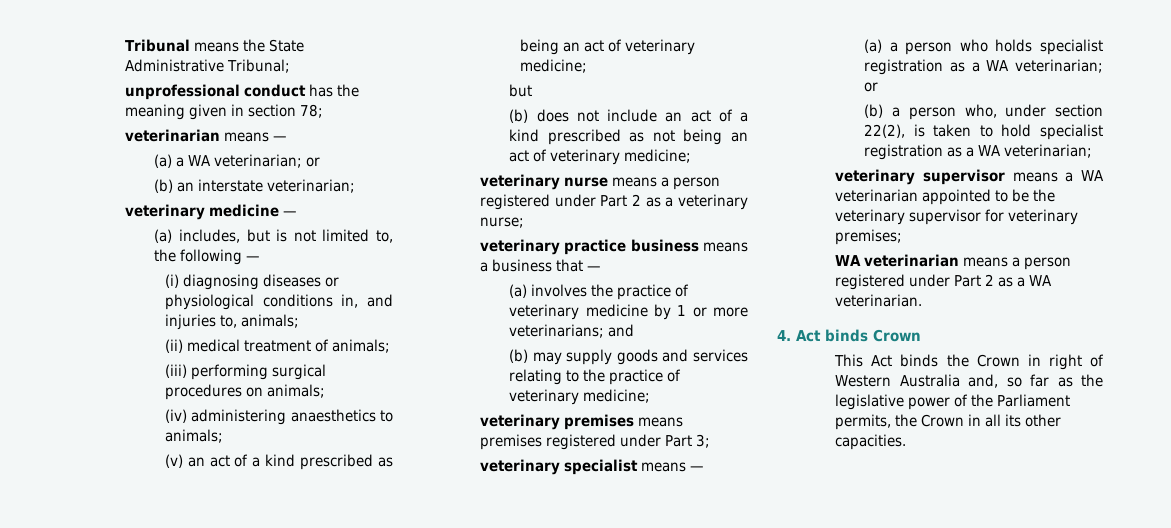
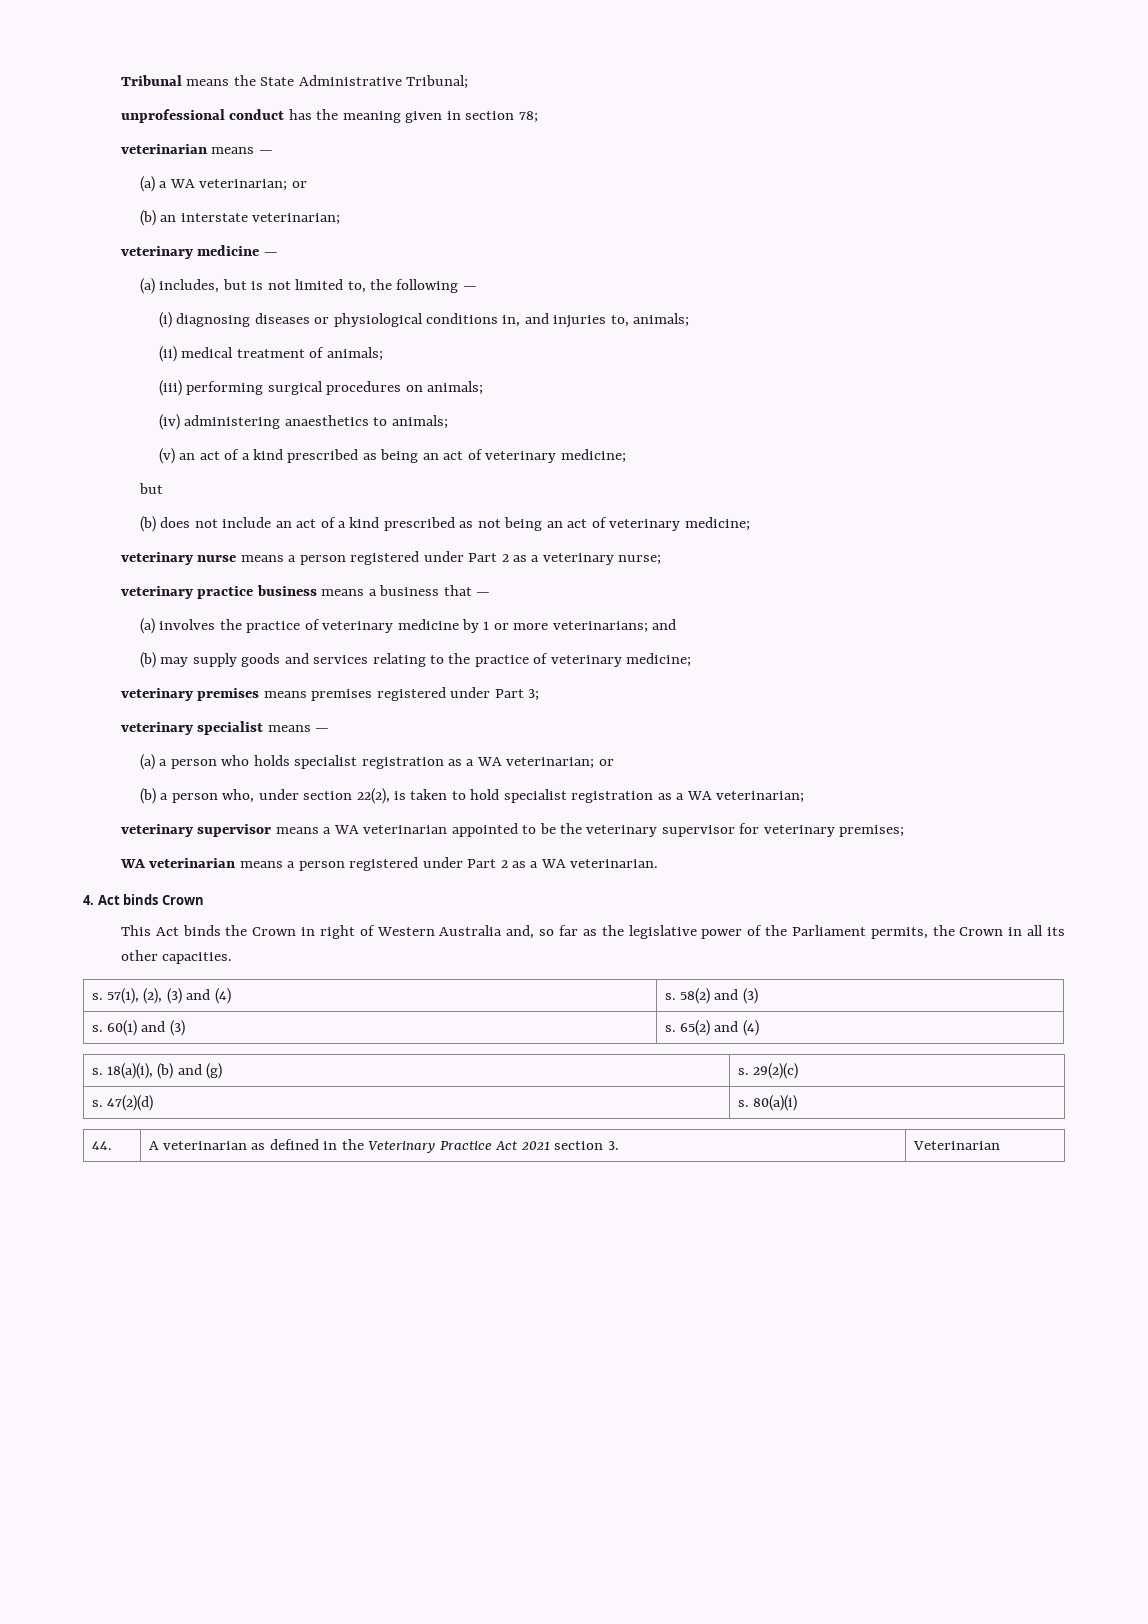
(907, 442) none -> [91,988,231,1004] [664,988,758,1004] [91,1020,185,1036] [664,1020,759,1036] [91,1063,223,1079] [737,1063,798,1079] [91,1095,153,1111] [737,1095,797,1111] [91,1141,112,1150] [148,1139,619,1153] [912,1141,1000,1150] // s. 57(1), (2), (3) and (4) | s. 58(2) and (3) // s. 60(1) and (3) | s. 65(2) and (4) // s. 18(a)(i), (b) and (g) | s. 29(2)(c) // s. 47(2)(d) | s. 80(a)(i) // 44. | A veterinarian as defined in the Veterinary Practice Act 2021 section 3. | Veterinarian

